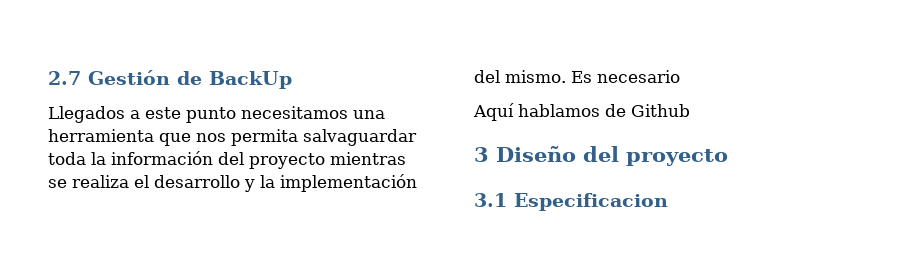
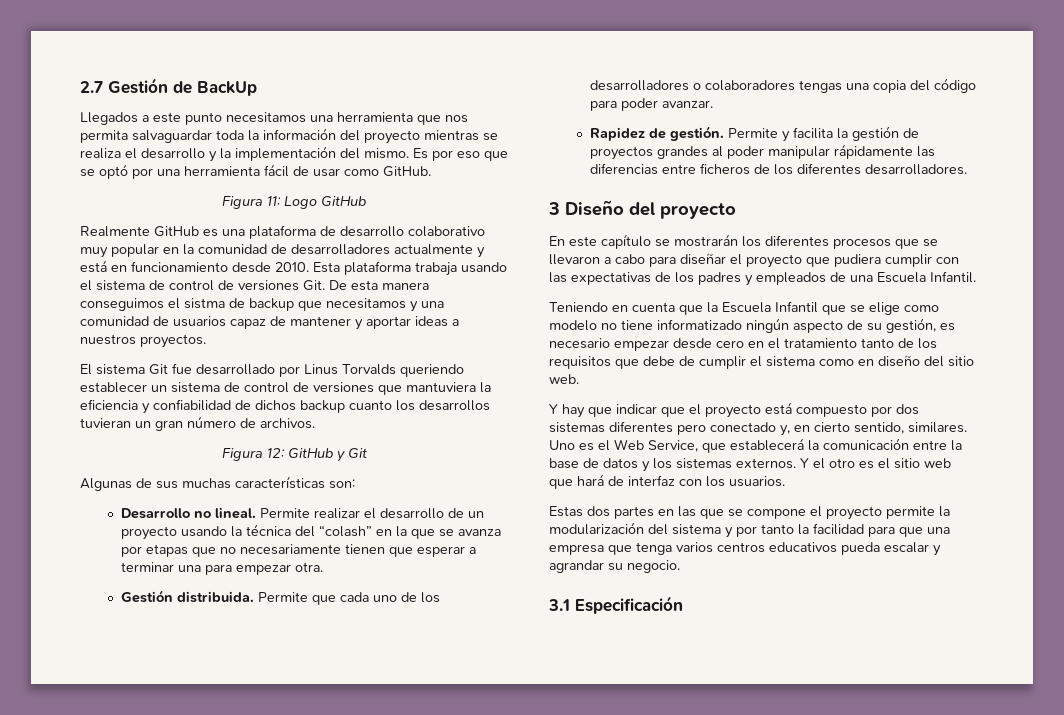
[597,70,680,83] [473,103,690,121] [474,146,728,166] necesario // Aquí hablamos de Github // 3 Diseño del proyecto -> [432,150,508,161] [80,164,431,179] [222,196,366,209] [80,225,485,239] [80,244,485,258] [80,260,507,276] [80,280,429,291] [80,298,444,312] [80,316,459,330] [80,334,206,348] [80,363,464,377] [80,382,491,395] [80,399,490,414] [80,416,315,431] [221,448,367,462] [80,476,355,491] [121,507,485,519] [121,524,502,540] [121,544,477,557] [121,562,324,575] [121,590,441,605] [590,78,977,93] [590,98,714,111] [590,126,920,142] [590,144,936,160] [590,163,968,175] [548,200,736,219] [549,234,938,249] [549,253,959,268] [549,271,976,286] [549,301,939,315] [549,318,955,333] [549,338,937,351] [549,355,974,369] [549,374,579,384] [549,402,919,418] [549,421,967,436] [549,438,962,453] [549,458,951,472] [549,474,785,489] [549,506,950,520] [549,522,950,538] [549,542,941,556] [549,560,680,573] por eso que se optó por una herramienta fácil de usar como GitHub. // Figura 11: Logo GitHub // Realmente GitHub es una plataforma de desarrollo colaborativo muy popular en la comunidad de desarrolladores actualmente y está en funcionamiento desde 2010. Esta plataforma trabaja usando el sistema de control de versiones Git. De esta manera conseguimos el sistma de backup que necesitamos y una comunidad de usuarios capaz de mantener y aportar ideas a nuestros proyectos. // El sistema Git fue desarrollado por Linus Torvalds queriendo establecer un sistema de control de versiones que mantuviera la eficiencia y confiabilidad de dichos backup cuanto los desarrollos tuvieran un gran número de archivos. // Figura 12: GitHub y Git // Algunas de sus muchas características son: // Desarrollo no lineal. Permite realizar el desarrollo de un proyecto usando la técnica del “colash” en la que se avanza por etapas que no necesariamente tienen que esperar a terminar una para empezar otra. // Gestión distribuida. Permite que cada uno de los desarrolladores o colaboradores tengas una copia del código para poder avanzar. // Rapidez de gestión. Permite y facilita la gestión de proyectos grandes al poder manipular rápidamente las diferencias entre ficheros de los diferentes desarrolladores. // 3 Diseño del proyecto // En este capítulo se mostrarán los diferentes procesos que se llevaron a cabo para diseñar el proyecto que pudiera cumplir con las expectativas de los padres y empleados de una Escuela Infantil. // Teniendo en cuenta que la Escuela Infantil que se elige como modelo no tiene informatizado ningún aspecto de su gestión, es necesario empezar desde cero en el tratamiento tanto de los requisitos que debe de cumplir el sistema como en diseño del sitio web. // Y hay que indicar que el proyecto está compuesto por dos sistemas diferentes pero conectado y, en cierto sentido, similares. Uno es el Web Service, que establecerá la comunicación entre la base de datos y los sistemas externos. Y el otro es el sitio web que hará de interfaz con los usuarios. // Estas dos partes en las que se compone el proyecto permite la modularización del sistema y por tanto la facilidad para que una empresa que tenga varios centros educativos pueda escalar y agrandar su negocio.
[514,193,668,211] Especificacion -> [575,596,683,614] Especificación

